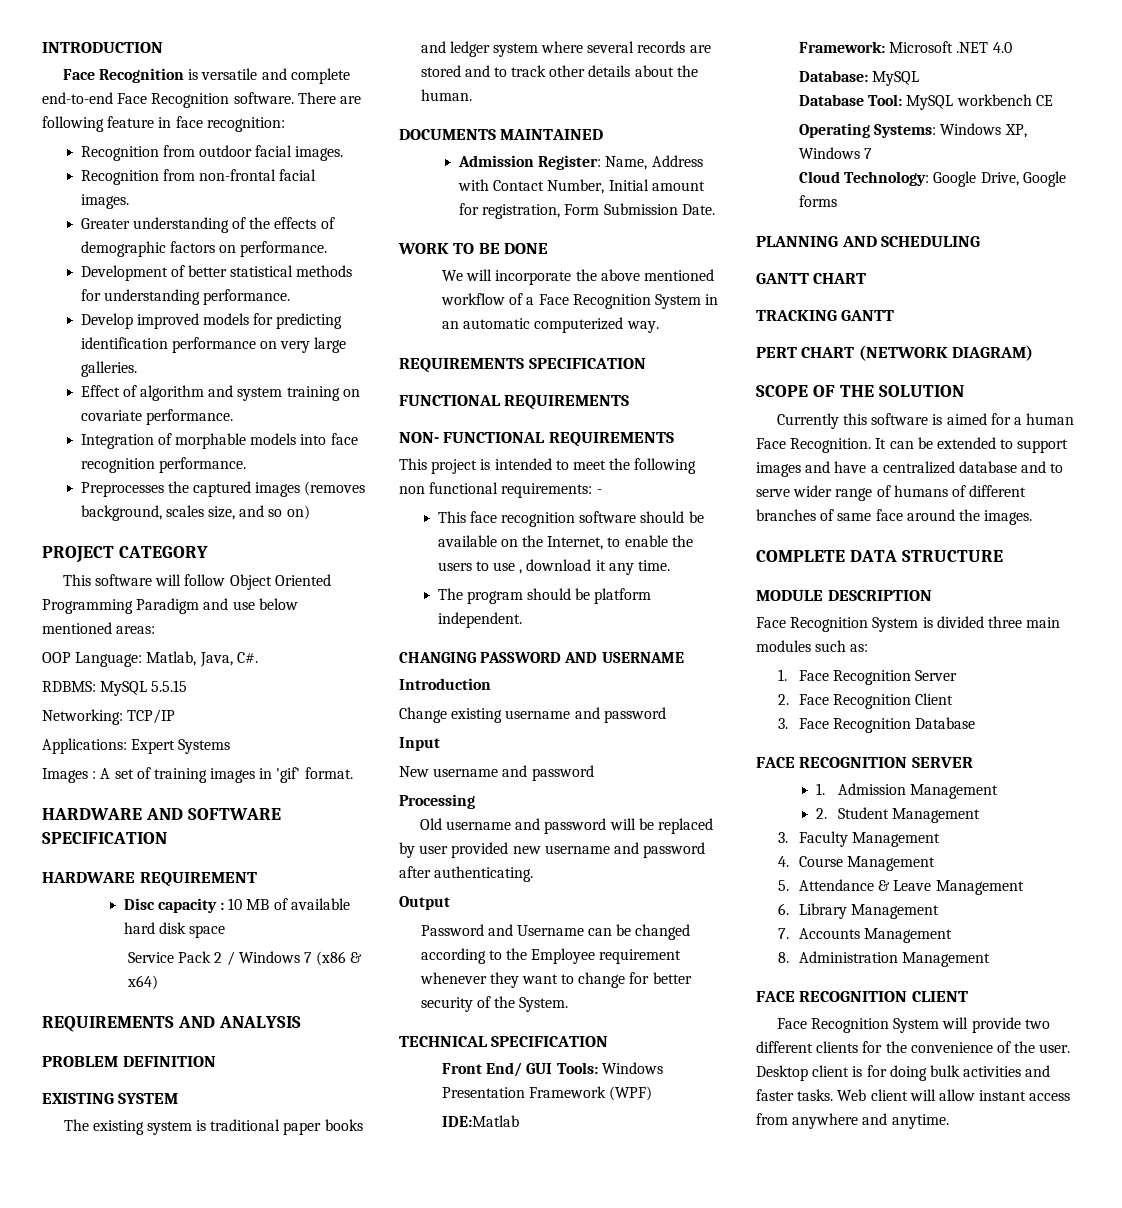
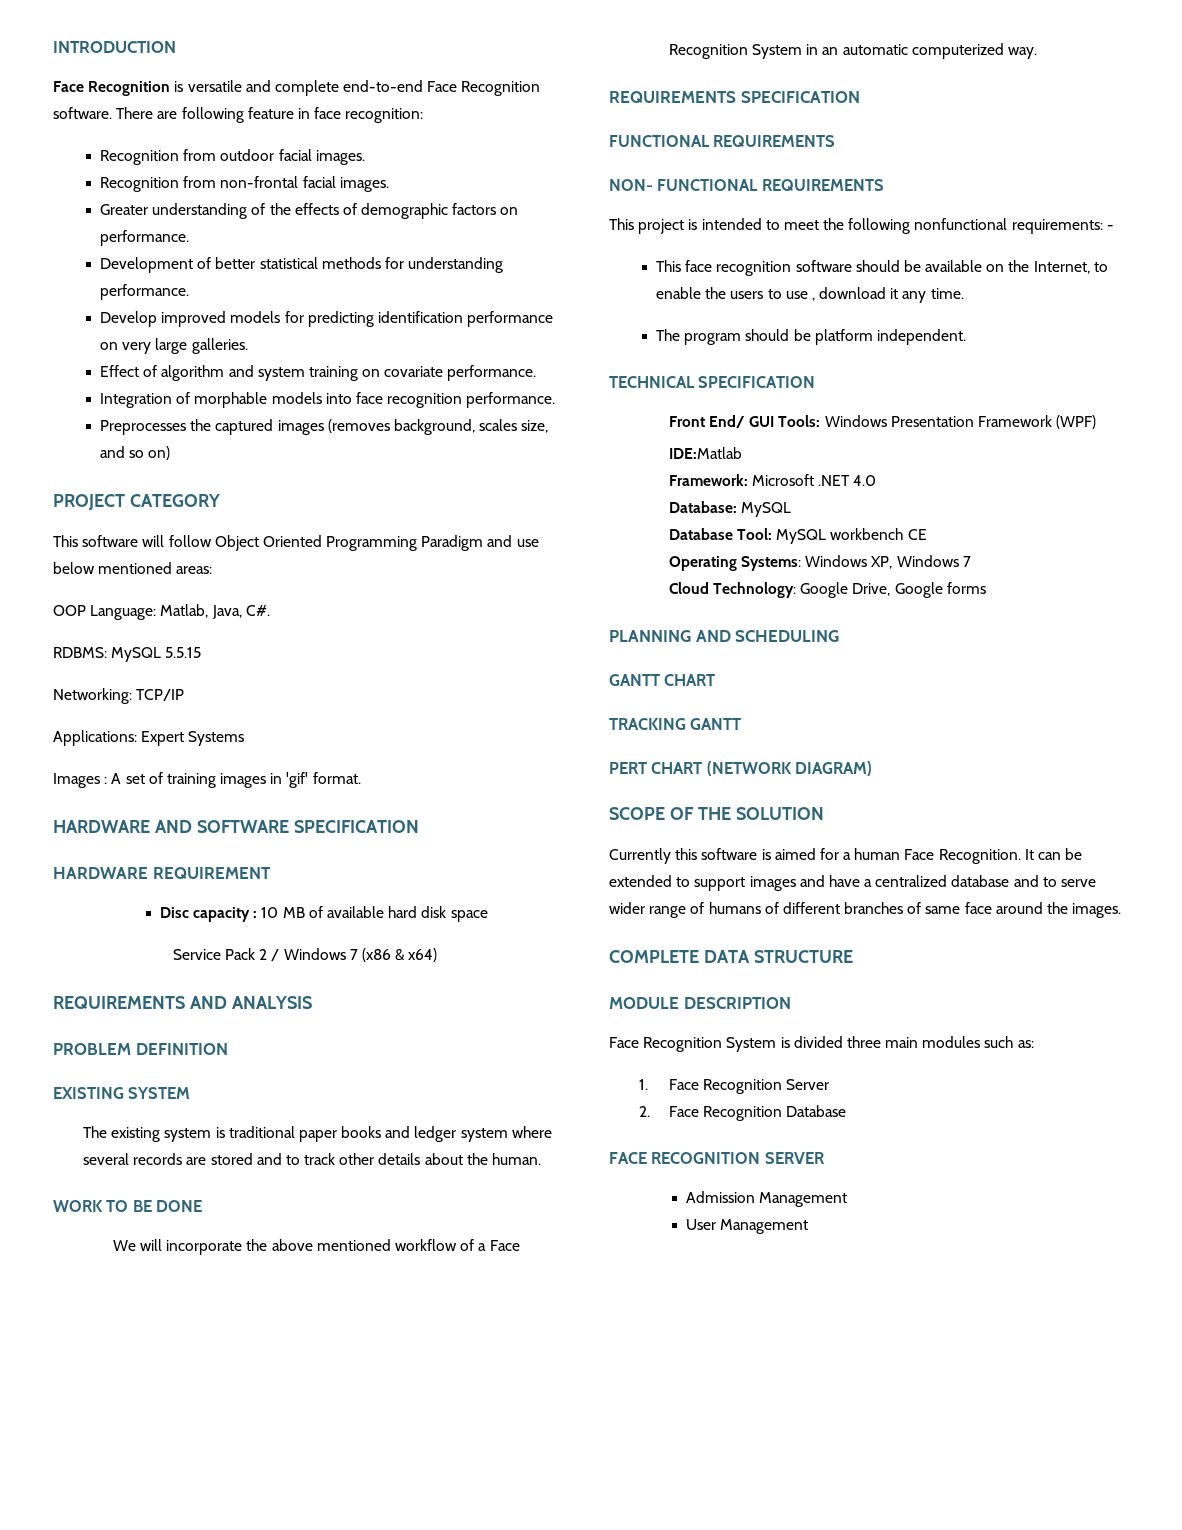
[399,129,604,140] [458,155,703,170] [458,179,705,194] [459,203,715,219] // DOCUMENTS MAINTAINED // Admission Register: Name, Address with Contact Number, Initial amount for registration, Form Submission Date. -> (541, 1159) none
[399,482,499,494] non functional -> [914,218,1008,230] nonfunctional
[399,652,684,663] [399,678,491,690] [399,707,666,723] [399,737,440,751] [399,765,594,781] [399,794,475,809] [419,818,713,834] [399,842,706,858] [399,866,534,882] [399,896,450,910] [420,924,691,940] [420,948,682,964] [419,972,692,988] [420,996,569,1012] // CHANGING PASSWORD AND USERNAME // Introduction // Change existing username and password // Input // New username and password // Processing // Old username and password will be replaced by user provided new username and password after authenticating. // Output // Password and Username can be changed according to the Employee requirement whenever they want to change for better security of the System. -> (966, 337) none
[915,693,954,705] [777,718,912,733] Client // 3. Face Recognition -> (783, 1113) none
[816,783,826,795] 1. -> (825, 1158) none
[816,807,980,823] [777,831,941,847] [777,856,936,871] [777,879,1024,895] [777,903,940,919] [777,928,953,943] [777,951,991,967] [756,991,968,1002] [776,1017,1050,1033] [756,1041,1071,1053] [756,1065,1051,1081] [756,1089,1071,1101] [756,1113,949,1129] 2. Student Management // 3. Faculty Management // 4. Course Management // 5. Attendance & Leave Management // 6. Library Management // 7. Accounts Management // 8. Administration Management // FACE RECOGNITION CLIENT // Face Recognition System will provide two different clients for the convenience of the user. Desktop client is for doing bulk activities and faster tasks. Web client will allow instant access from anywhere and anytime. -> [685,1219,809,1234] User Management

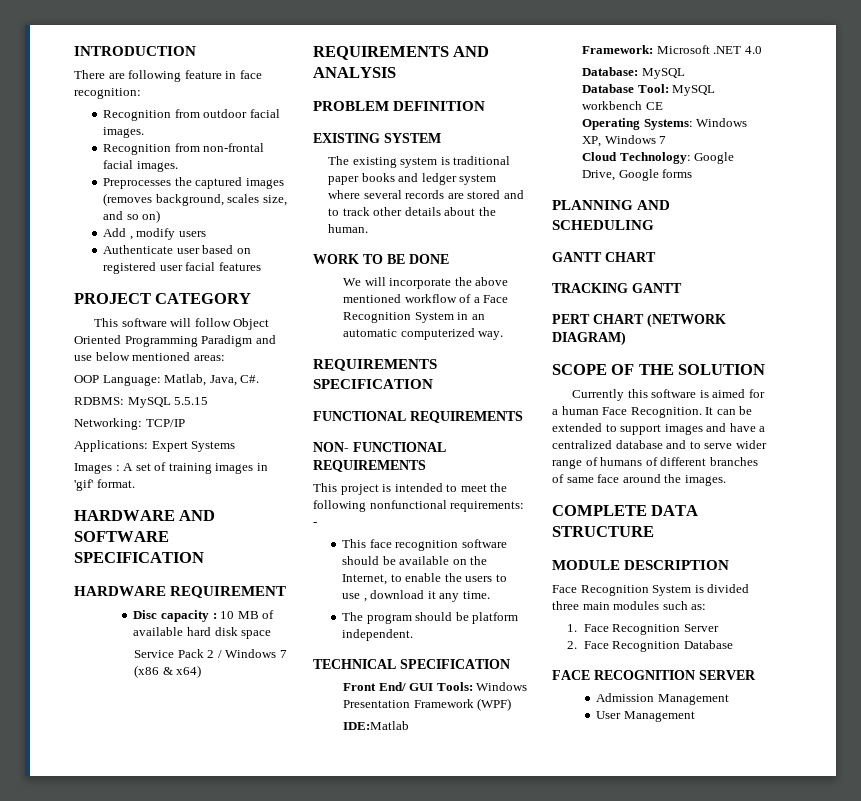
[53,80,541,96] [53,107,112,119] Face Recognition is versatile and complete end-to-end Face Recognition software. -> (196, 51) none
[99,203,519,219] [99,230,189,246] [99,257,504,273] [99,284,189,300] [99,311,554,327] [99,338,248,354] [99,365,537,381] [99,392,556,408] // Greater understanding of the effects of demographic factors on performance. // Development of better statistical methods for understanding performance. // Develop improved models for predicting identification performance on very large galleries. // Effect of algorithm and system training on covariate performance. // Integration of morphable models into face recognition performance. -> (178, 166) none
(171, 453) none -> [103,228,206,240] [103,245,251,254] [103,262,261,274] // Add , modify users // Authenticate user based on registered user facial features

